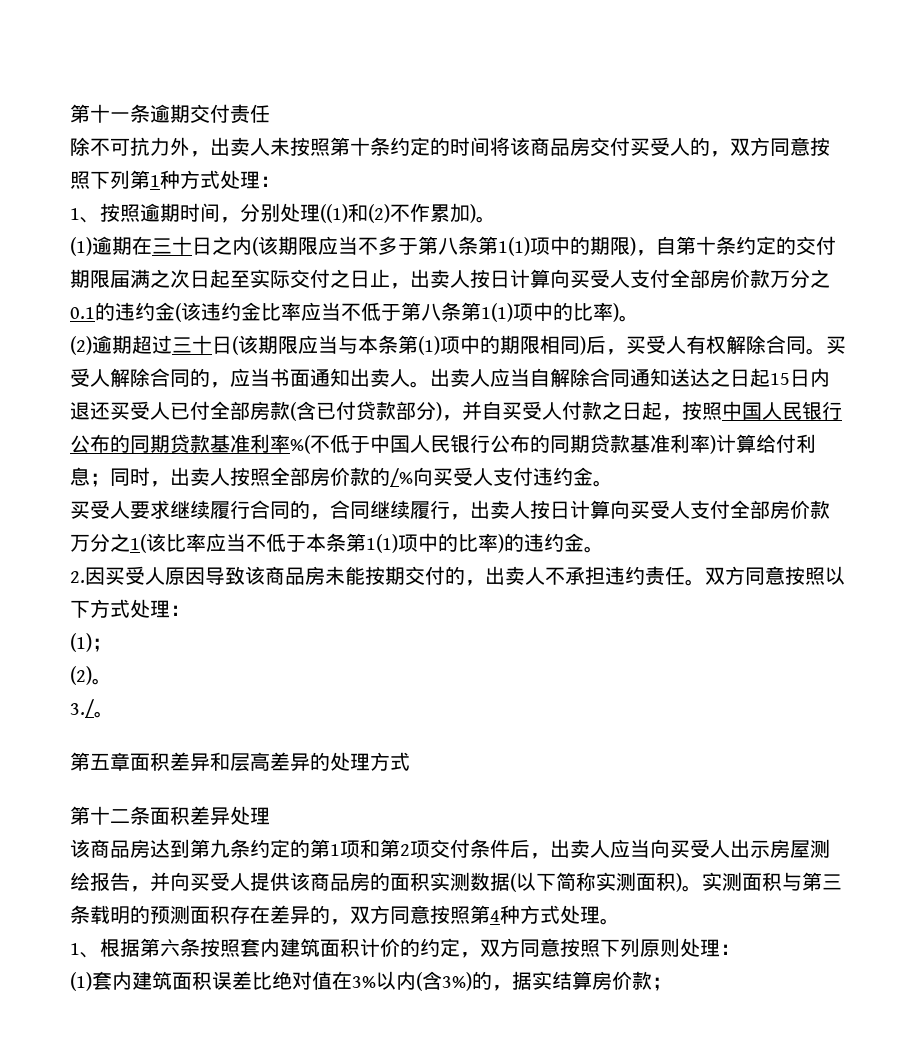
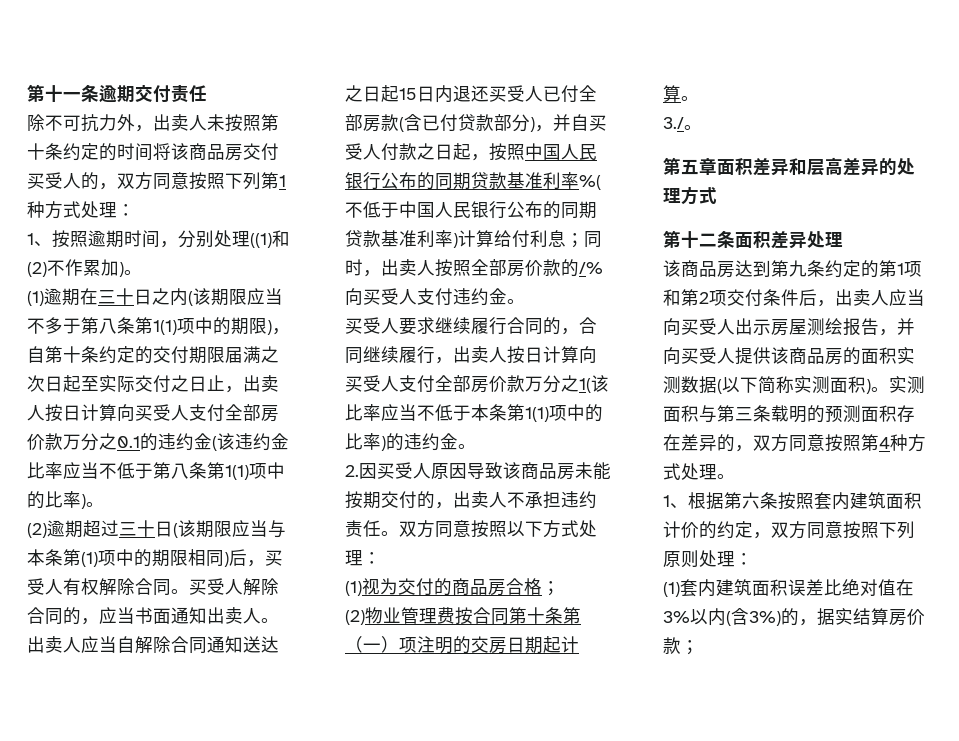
[92,638,112,652] [70,666,92,685] ； // (2) -> [362,578,560,596] [345,607,581,625] [345,636,579,654] [663,85,681,102] 视为交付的商品房合格； // (2)物业管理费按合同第十条第（一）项注明的交房日期起计算

